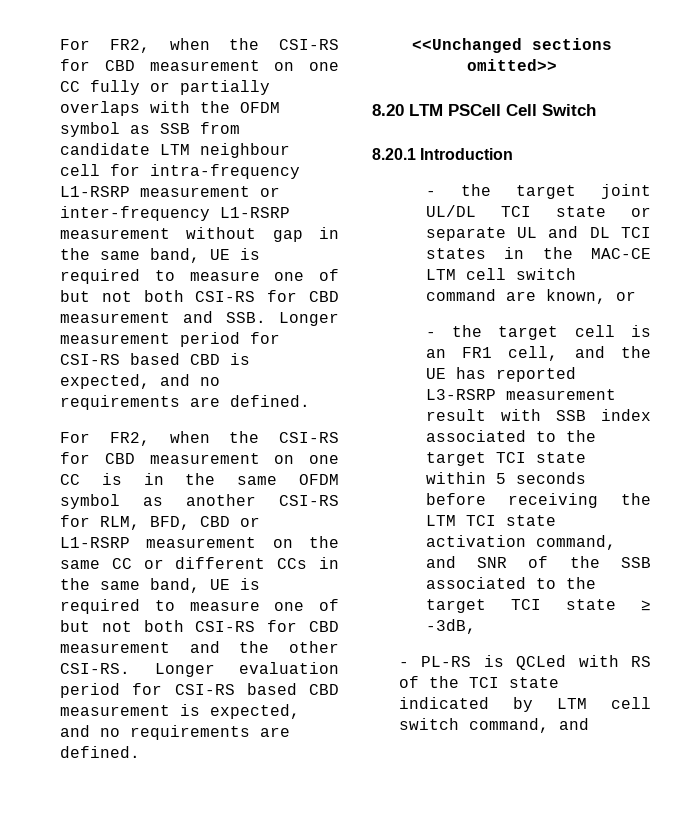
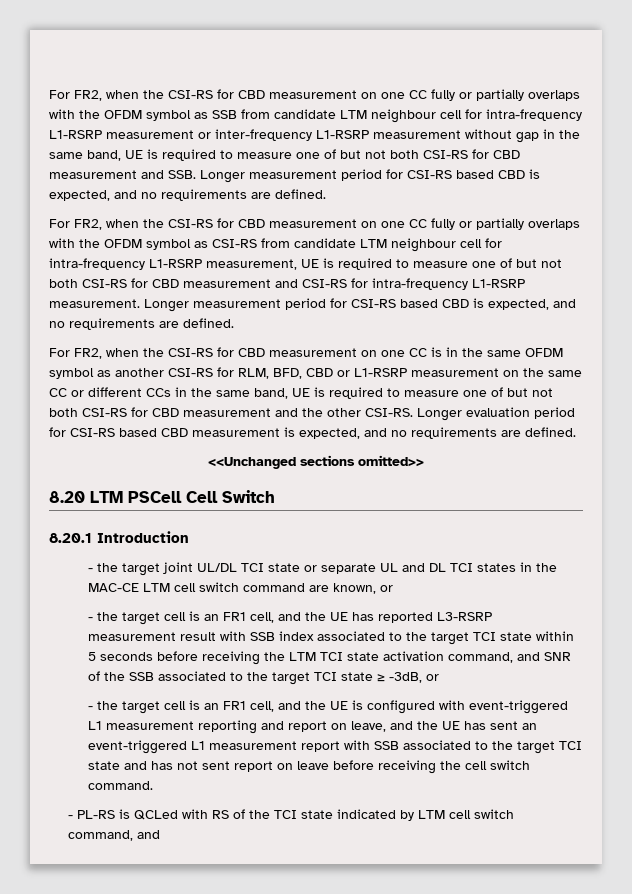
(310, 401) none -> [49,218,580,230] [49,238,502,252] [49,258,562,270] [49,278,525,290] [49,298,576,312] [49,318,234,330] // For FR2, when the CSI-RS for CBD measurement on one CC fully or partially overlaps with the OFDM symbol as CSI-RS from candidate LTM neighbour cell for intra-frequency L1-RSRP measurement, UE is required to measure one of but not both CSI-RS for CBD measurement and CSI-RS for intra-frequency L1-RSRP measurement. Longer measurement period for CSI-RS based CBD is expected, and no requirements are defined.
(476, 626) none -> [425,674,439,681] [87,700,568,714] [87,720,537,734] [87,740,582,754] [87,760,530,774] [87,781,153,790] or // - the target cell is an FR1 cell, and the UE is configured with event-triggered L1 measurement reporting and report on leave, and the UE has sent an event-triggered L1 measurement report with SSB associated to the target TCI state and has not sent report on leave before receiving the cell switch command.

